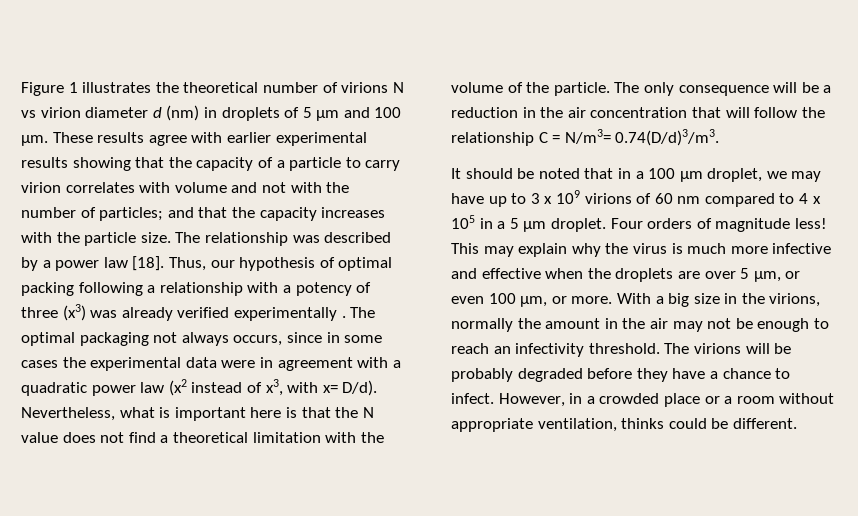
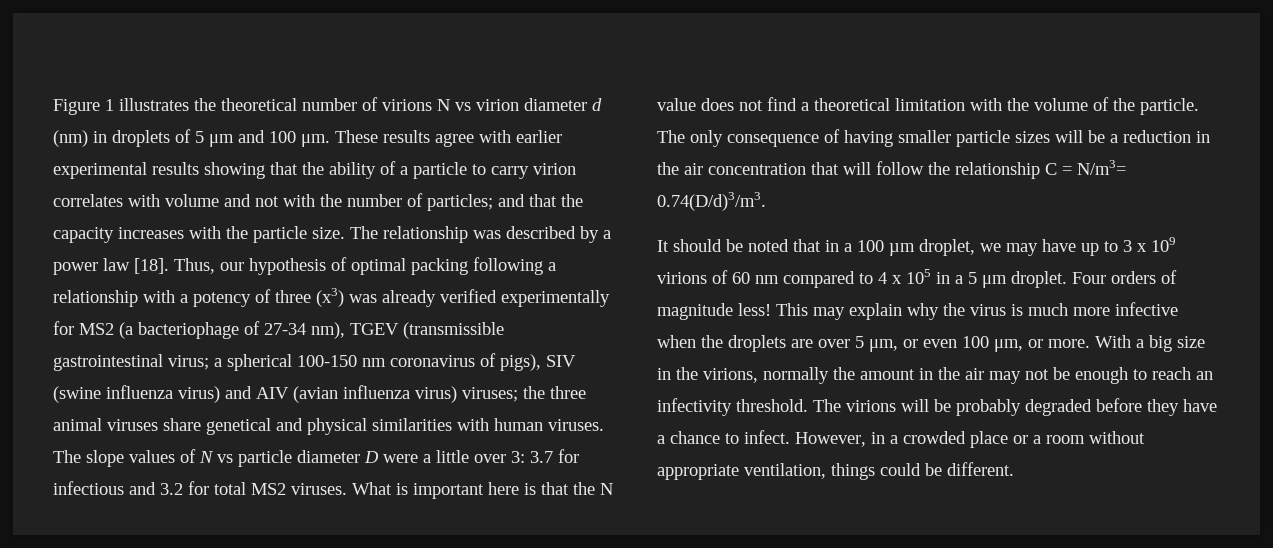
[196,157,254,171] capacity -> [329,162,376,179] ability
[341,307,376,318] [21,332,383,346] [21,357,401,371] [21,379,378,396] [21,407,155,421] . The optimal packaging not always occurs, since in some cases the experimental data were in agreement with a quadratic power law (x2 instead of x3, with x= D/d). Nevertheless, what -> [53,321,504,339] [53,353,576,371] [53,385,586,403] [53,418,604,435] [53,449,579,467] [53,481,392,495] for MS2 (a bacteriophage of 27-34 nm), TGEV (transmissible gastrointestinal virus; a spherical 100-150 nm coronavirus of pigs), SIV (swine influenza virus) and AIV (avian influenza virus) viruses; the three animal viruses share genetical and physical similarities with human viruses. The slope values of N vs particle diameter D were a little over 3: 3.7 for infectious and 3.2 for total MS2 viruses. What
(769, 90) none -> [824,129,1050,147] of having smaller particle sizes
[451,268,541,279] and effective -> (1178, 309) none
[621,418,665,429] thinks -> [831,463,875,480] things

